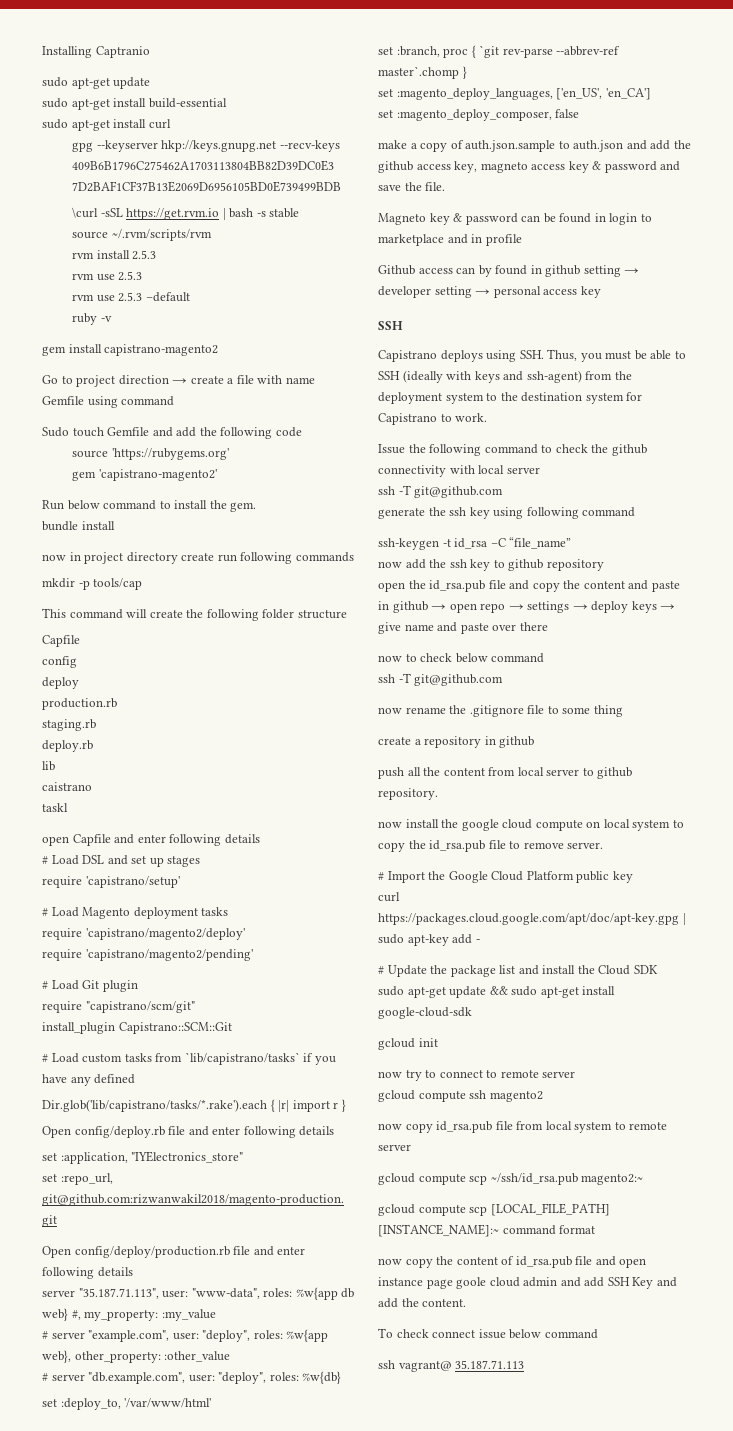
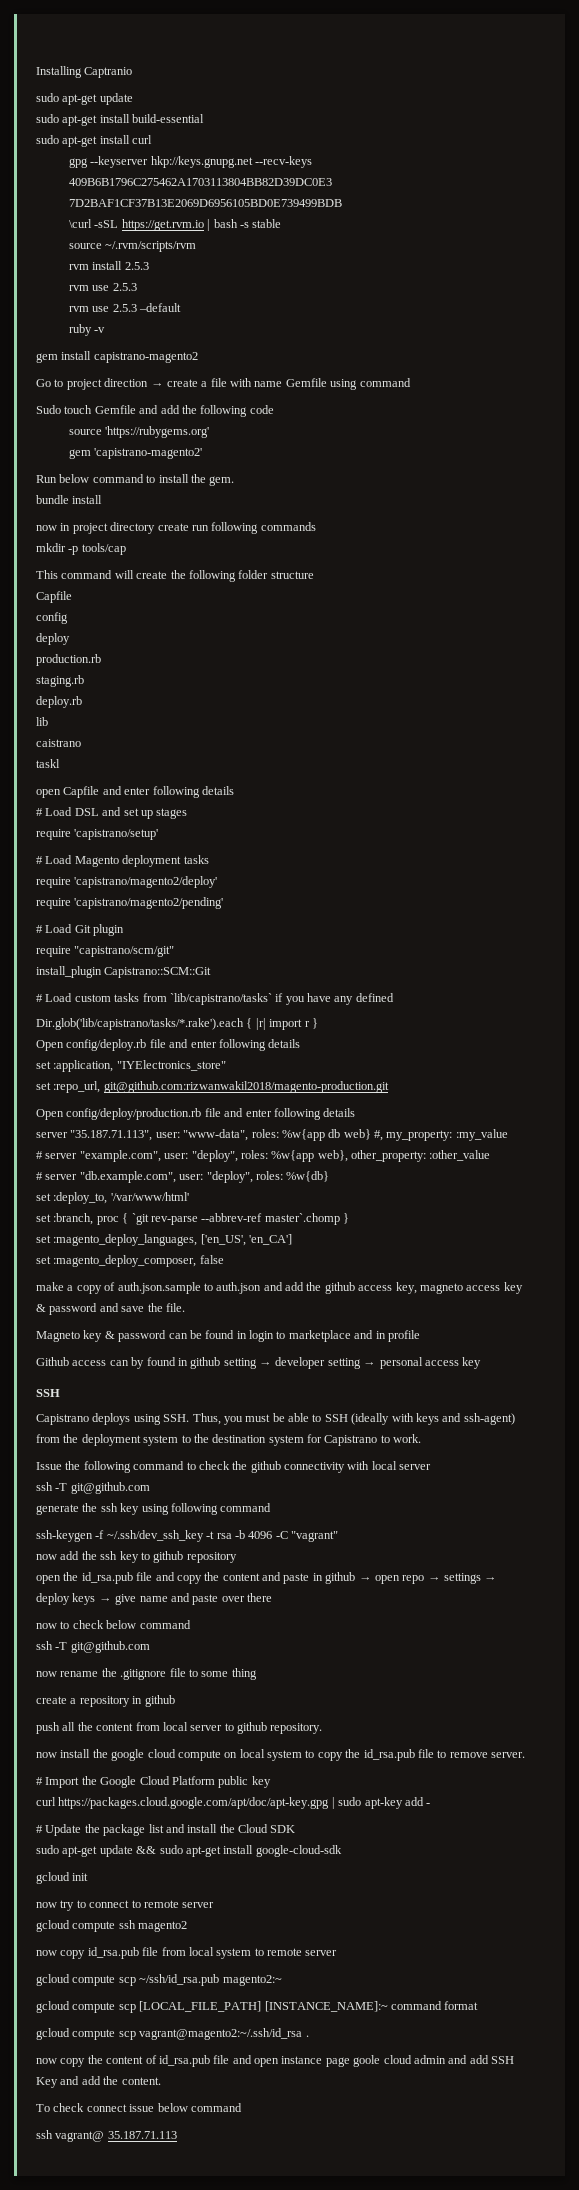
[442,537,572,549] -t id_rsa –C “file_name” -> [95,1530,338,1542] -f ~/.ssh/dev_ssh_key -t rsa -b 4096 -C "vagrant"
(596, 1229) none -> [36,2028,309,2040] // gcloud compute scp vagrant@magento2:~/.ssh/id_rsa .

